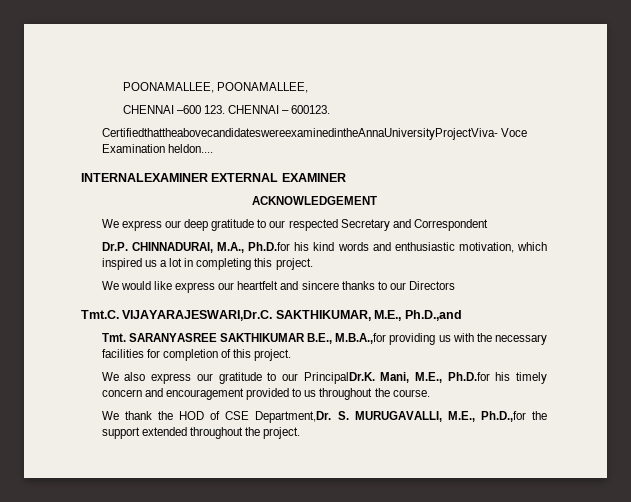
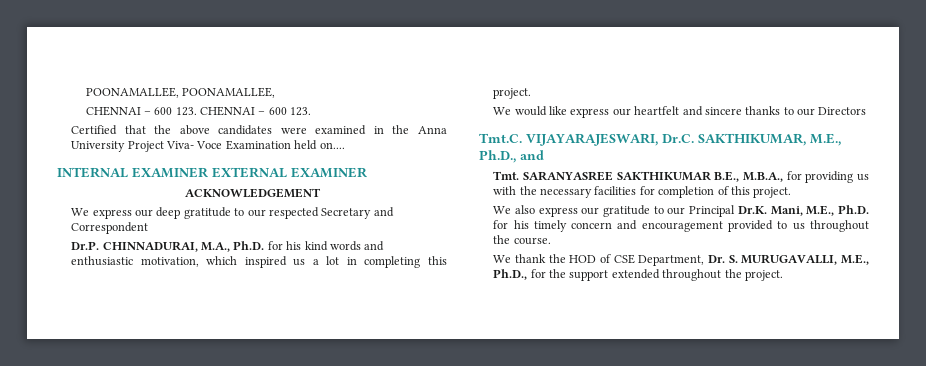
[176,105,201,114] –600 -> [143,107,173,115] – 600
[291,105,331,114] [101,128,527,140] [101,144,213,153] [81,173,208,182] 600123. // CertifiedthattheabovecandidateswereexaminedintheAnnaUniversityProjectViva- Voce Examination heldon.... // INTERNALEXAMINER -> [268,107,312,116] [71,125,448,135] [71,140,345,152] [57,167,208,178] 600 123. // Certified that the above candidates were examined in the Anna University Project Viva- Voce Examination held on.... // INTERNAL EXAMINER
[248,242,291,251] Ph.D.for -> [233,241,283,250] Ph.D. for
[122,310,462,321] VIJAYARAJESWARI,Dr.C. SAKTHIKUMAR, M.E., Ph.D.,and -> [526,133,841,146] [479,150,544,163] VIJAYARAJESWARI, Dr.C. SAKTHIKUMAR, M.E., Ph.D., and
[335,333,387,344] M.B.A.,for -> [742,171,802,182] M.B.A., for
[303,372,490,384] PrincipalDr.K. Mani, M.E., Ph.D.for -> [689,205,869,217] [493,220,509,229] Principal Dr.K. Mani, M.E., Ph.D. for
[255,411,332,423] Department,Dr. -> [638,255,725,266] Department, Dr.
[480,411,526,422] Ph.D.,for -> [493,269,546,280] Ph.D., for

